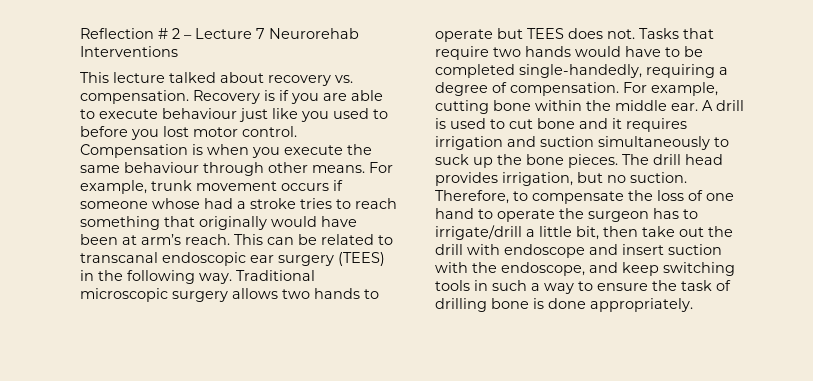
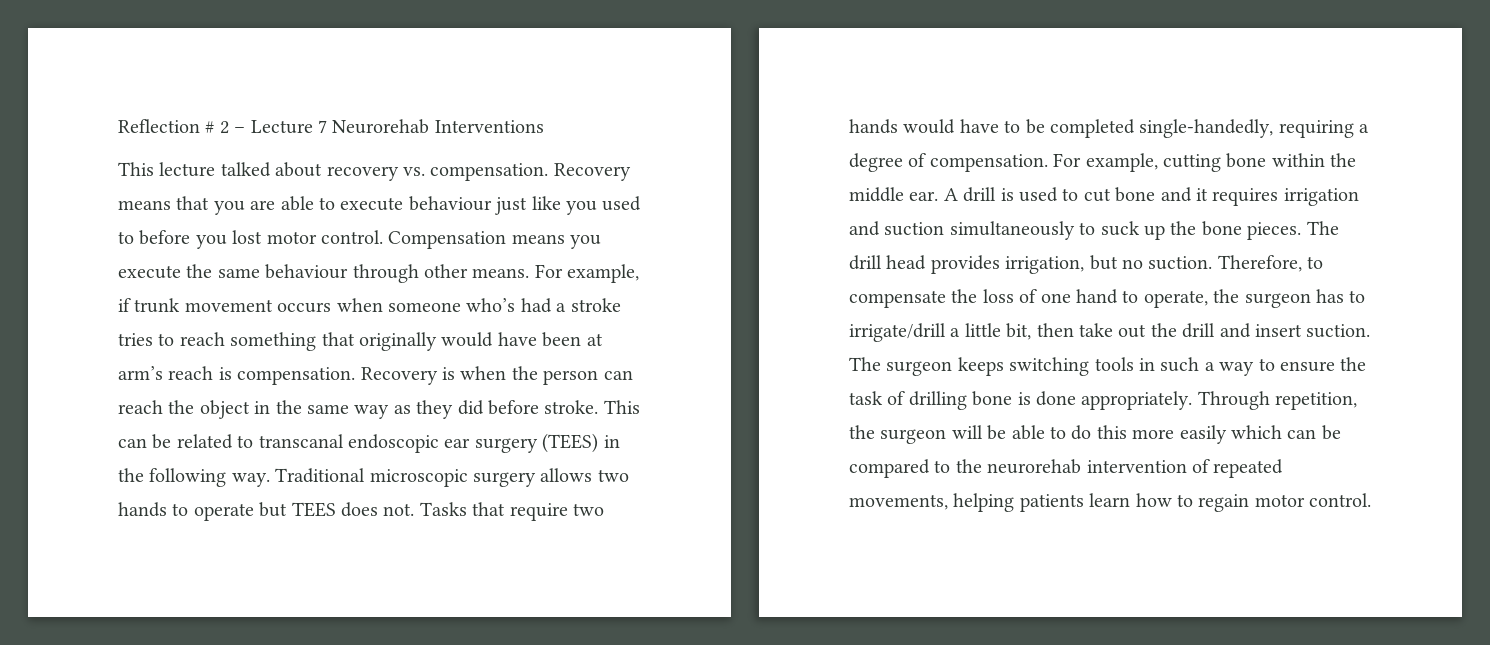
[264,90,289,101] is if -> [118,196,210,210] means that
[192,144,249,155] is when -> [511,234,565,244] means
(147, 187) none -> [118,298,131,312] if
[333,180,343,191] [80,198,200,209] if someone whose -> [336,298,516,312] when someone who’s
[185,234,230,245] reach. -> [168,366,633,385] [118,400,599,419] reach is compensation. Recovery is when the person can reach the object in the same way as they did before stroke.
[497,209,555,222] operate -> [1143,290,1208,308] operate,
[467,244,722,258] [435,262,659,276] with endoscope and insert suction with the endoscope, and keep -> [1219,323,1371,338] [849,357,1004,376] and insert suction. The surgeon keeps
(693, 305) none -> [1197,391,1358,410] [849,425,1341,444] [849,459,1284,478] [849,493,1372,512] Through repetition, the surgeon will be able to do this more easily which can be compared to the neurorehab intervention of repeated movements, helping patients learn how to regain motor control.

